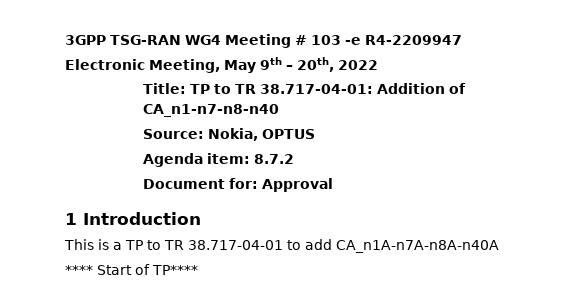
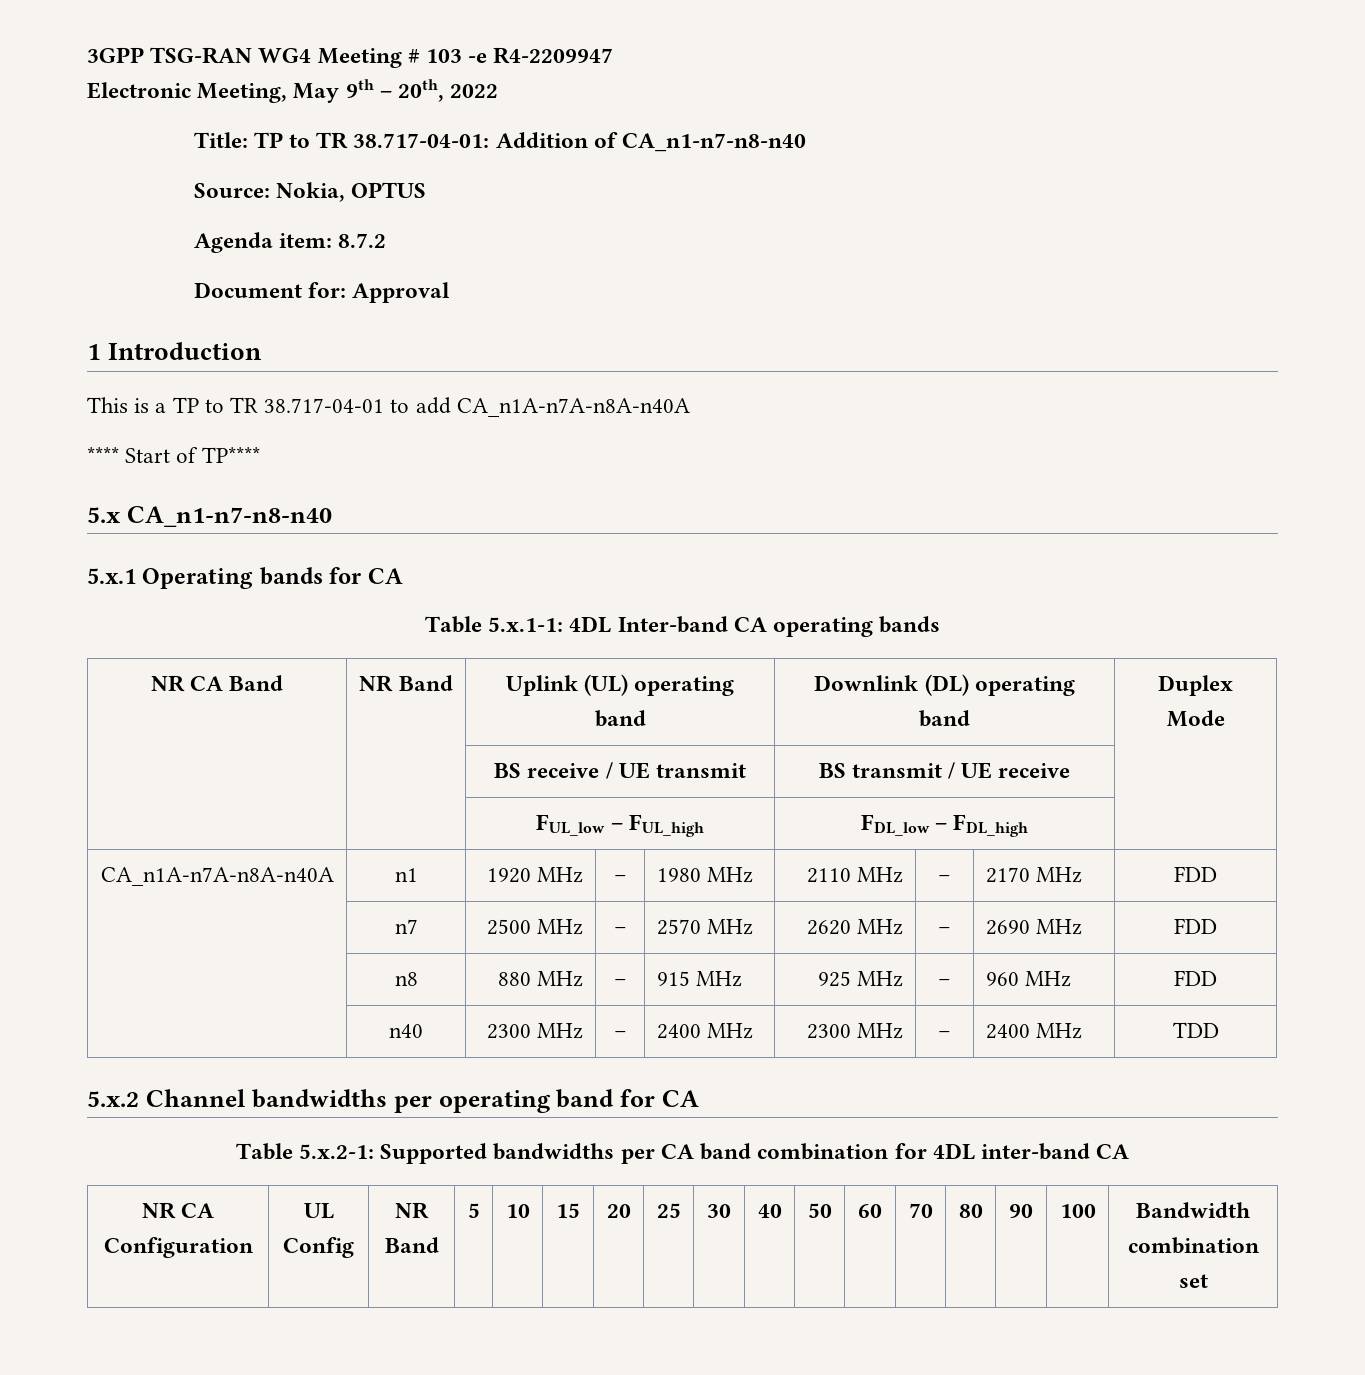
(198, 270) none -> [87,506,332,527] [87,567,403,589] [424,616,941,637] [150,675,284,692] [359,675,453,692] [505,674,735,696] [594,710,646,727] [814,674,1075,696] [919,710,970,727] [1158,675,1233,696] [1166,710,1225,727] [494,762,746,779] [818,762,1071,779] [536,814,704,837] [860,814,1029,837] [100,867,334,886] [394,868,418,882] [487,867,584,883] [613,875,627,882] [656,867,753,883] [807,867,904,883] [938,875,951,882] [985,867,1082,883] [1174,866,1217,882] [394,919,418,934] [487,919,584,935] [613,927,627,934] [656,919,753,935] [807,919,904,935] [938,927,951,934] [985,919,1082,935] [1174,918,1217,934] [394,972,418,986] [498,971,584,987] [613,979,627,986] [656,971,742,987] [818,971,904,987] [938,979,951,986] [985,971,1071,987] [1174,970,1217,986] [389,1024,423,1038] [487,1023,584,1039] [613,1031,627,1038] [656,1023,753,1039] [807,1023,904,1039] [938,1031,951,1038] [985,1023,1082,1039] [1172,1022,1219,1038] [87,1089,700,1113] [235,1143,1130,1164] [141,1202,215,1219] [103,1237,253,1258] [303,1203,334,1219] [283,1237,354,1258] [395,1202,429,1219] [384,1237,439,1253] [467,1203,480,1218] [505,1204,530,1218] [556,1203,580,1218] [606,1204,631,1218] [656,1203,681,1218] [707,1204,731,1218] [757,1204,782,1218] [807,1203,832,1218] [858,1204,882,1218] [908,1203,933,1218] [958,1204,983,1218] [1009,1204,1033,1218] [1059,1204,1096,1218] [1136,1202,1251,1218] [1127,1237,1259,1254] [1178,1274,1208,1288] // 5.x CA_n1-n7-n8-n40 // 5.x.1 Operating bands for CA // Table 5.x.1-1: 4DL Inter-band CA operating bands // NR CA Band | NR Band | Uplink (UL) operating band | Downlink (DL) operating band | Duplex Mode // | | BS receive / UE transmit | BS transmit / UE receive | // | | FUL_low – FUL_high | FDL_low – FDL_high | // CA_n1A-n7A-n8A-n40A | n1 | 1920 MHz | – | 1980 MHz | 2110 MHz | – | 2170 MHz | FDD // | n7 | 2500 MHz | – | 2570 MHz | 2620 MHz | – | 2690 MHz | FDD // | n8 | 880 MHz | – | 915 MHz | 925 MHz | – | 960 MHz | FDD // | n40 | 2300 MHz | – | 2400 MHz | 2300 MHz | – | 2400 MHz | TDD // 5.x.2 Channel bandwidths per operating band for CA // Table 5.x.2-1: Supported bandwidths per CA band combination for 4DL inter-band CA // NR CA Configuration | UL Config | NR Band | 5 | 10 | 15 | 20 | 25 | 30 | 40 | 50 | 60 | 70 | 80 | 90 | 100 | Bandwidth combination set

